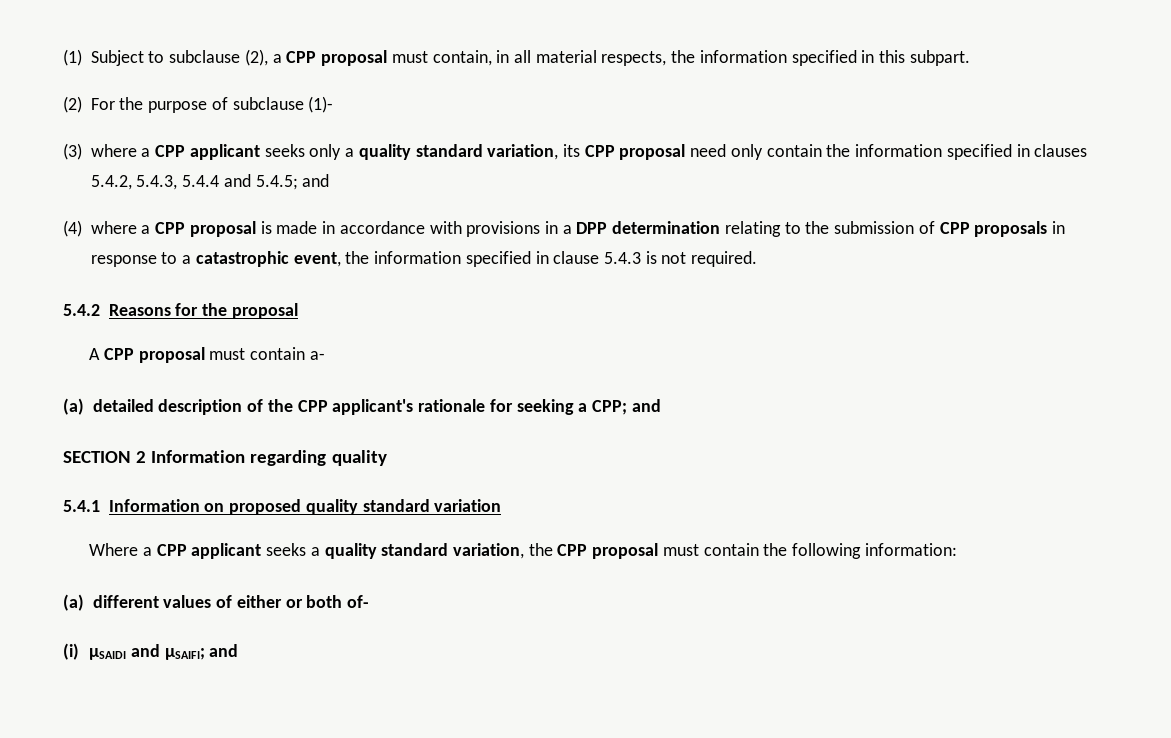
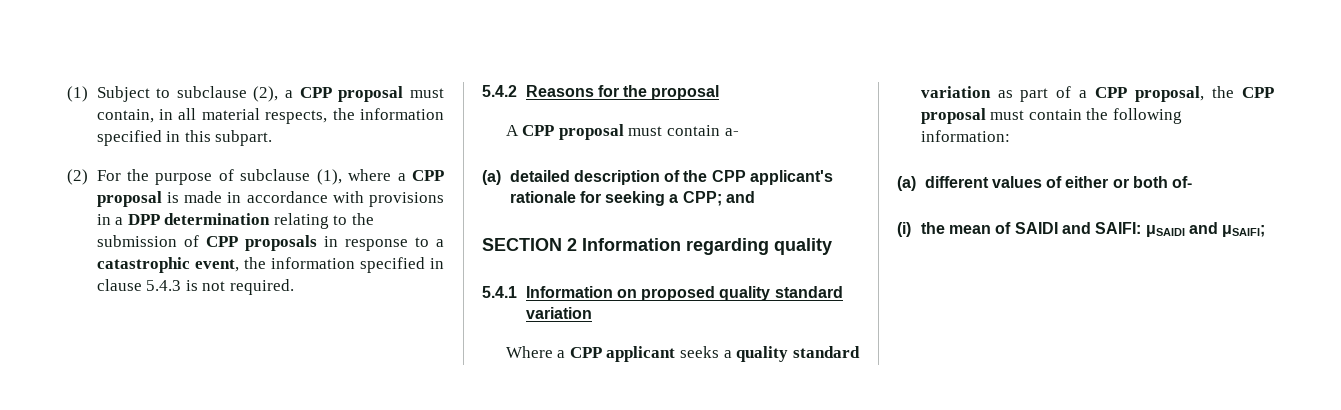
[308,96,334,113] [63,143,1088,160] [90,174,330,190] [63,220,82,237] (1)- // (3) where a CPP applicant seeks only a quality standard variation, its CPP proposal need only contain the information specified in clauses 5.4.2, 5.4.3, 5.4.4 and 5.4.5; and // (4) -> [316,169,342,185] (1),
[452,543,524,559] variation, -> [920,86,1205,102] variation as part of a CPP proposal,
(79, 651) none -> [920,222,1142,234] the mean of SAIDI and SAIFI:
[209,644,239,657] and -> (1266, 231) none

